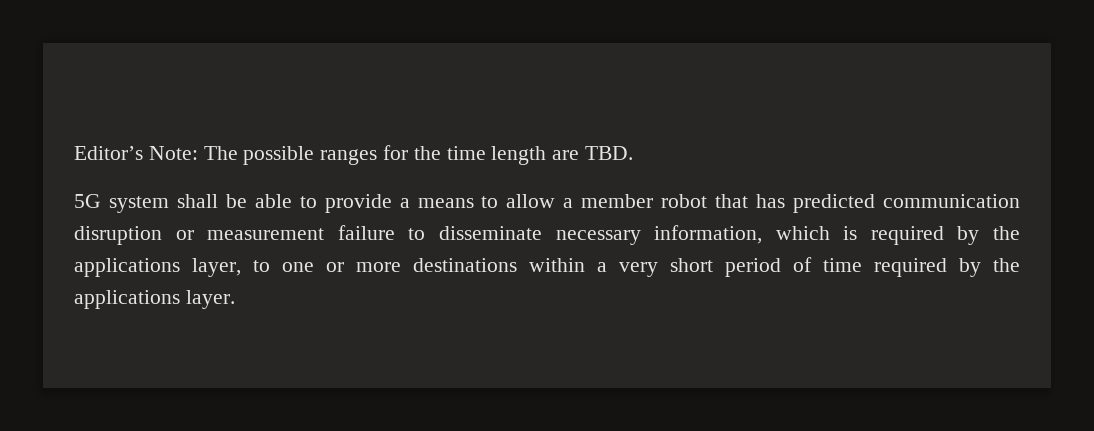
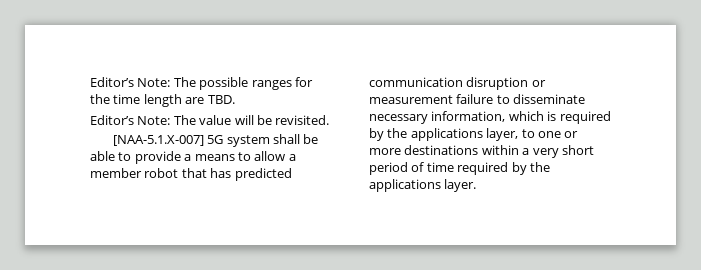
(634, 153) none -> [90,115,330,125] [112,135,204,146] Editor’s Note: The value will be revisited. // [NAA-5.1.X-007]

